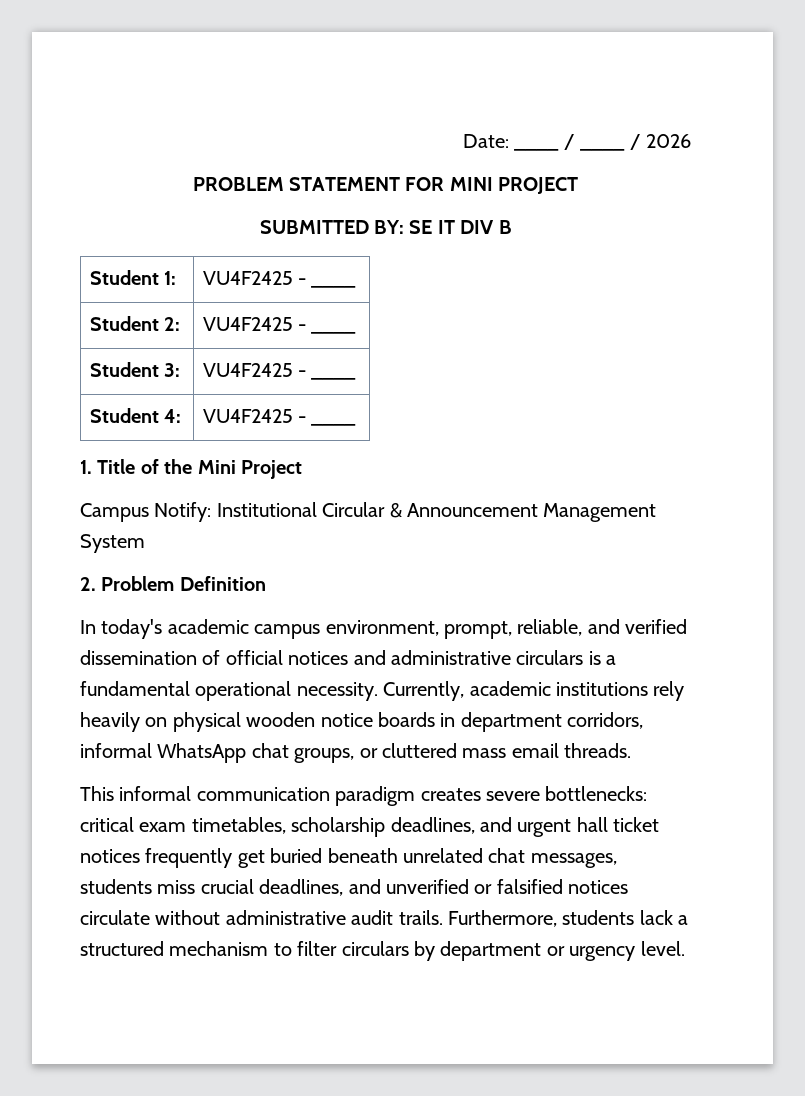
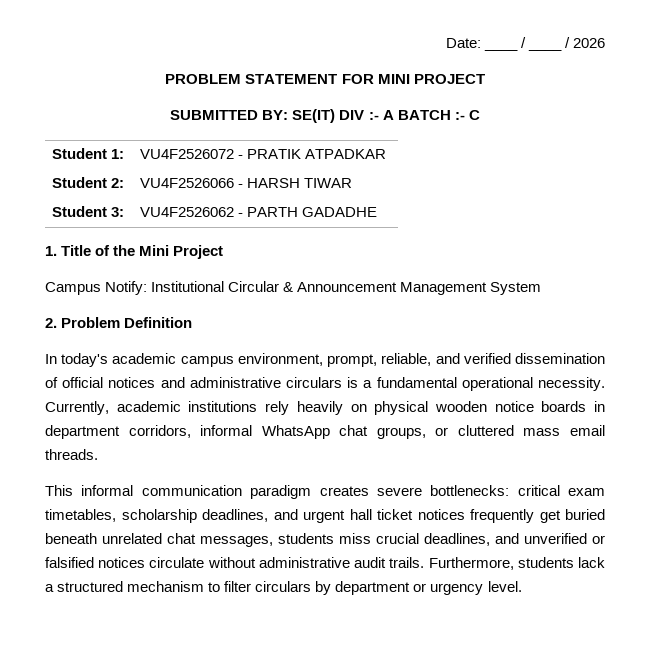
[409,220,512,234] [89,270,177,285] [202,271,307,285] [311,285,357,288] [89,316,181,331] [202,317,307,331] [311,331,357,334] [89,362,181,377] [202,363,307,377] [311,377,357,380] [89,408,182,423] [202,409,307,423] [311,423,357,426] SE IT DIV B // Student 1: | VU4F2425 - ____ // Student 2: | VU4F2425 - ____ // Student 3: | VU4F2425 - ____ // Student 4: | VU4F2425 - ____ -> [292,109,480,123] [51,148,124,159] [139,149,387,159] [51,177,124,188] [139,178,353,188] [51,206,124,217] [139,207,378,217] SE(IT) DIV :- A BATCH :- C // Student 1: | VU4F2526072 - PRATIK ATPADKAR // Student 2: | VU4F2526066 - HARSH TIWAR // Student 3: | VU4F2526062 - PARTH GADADHE

